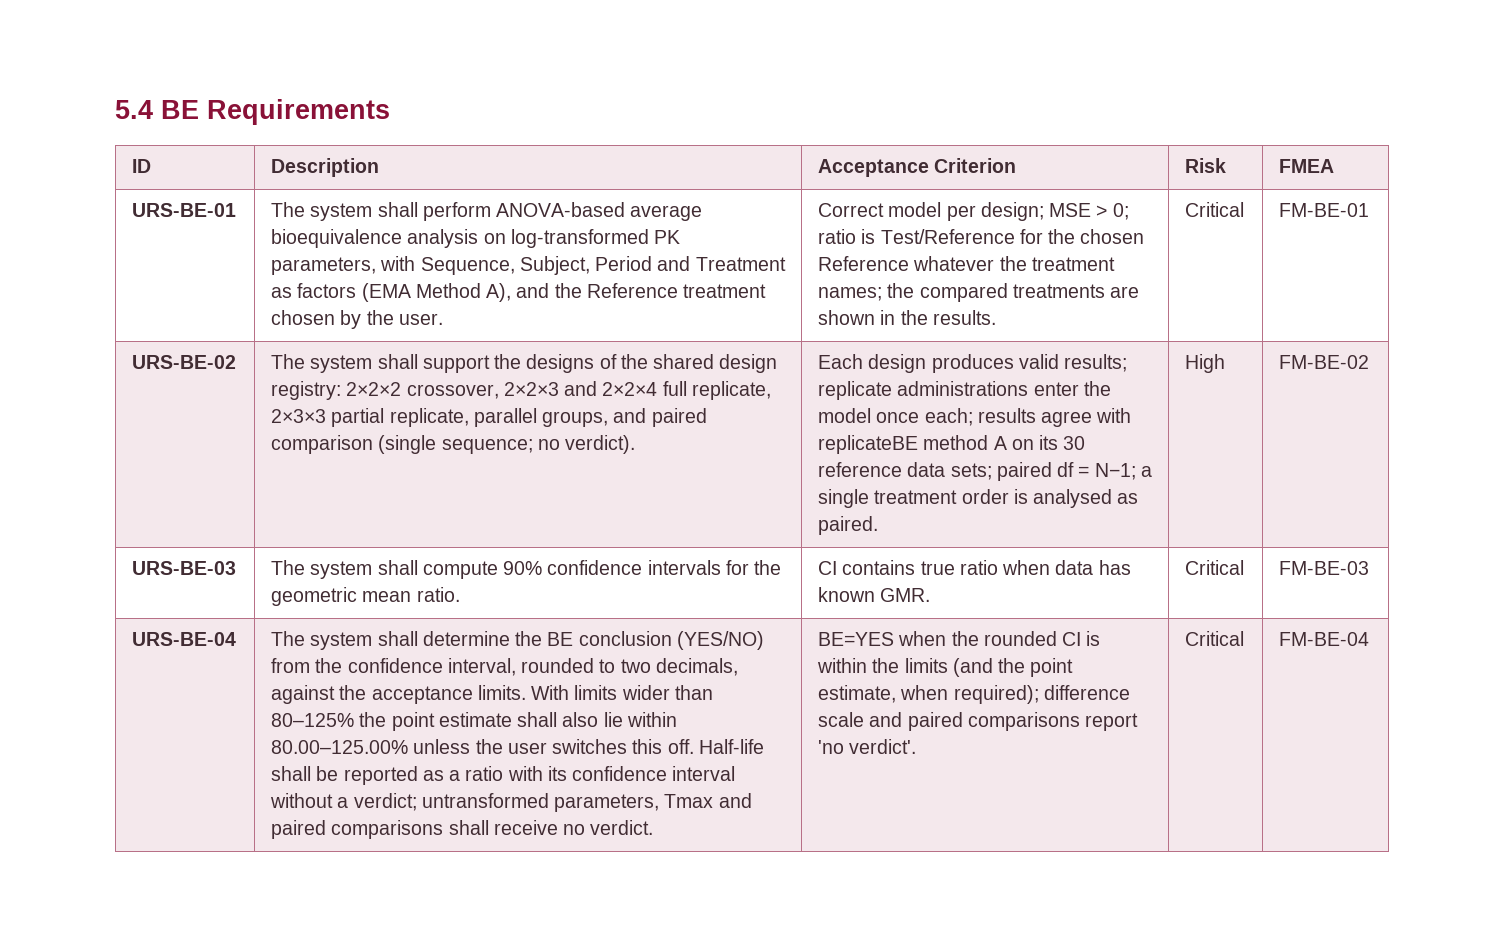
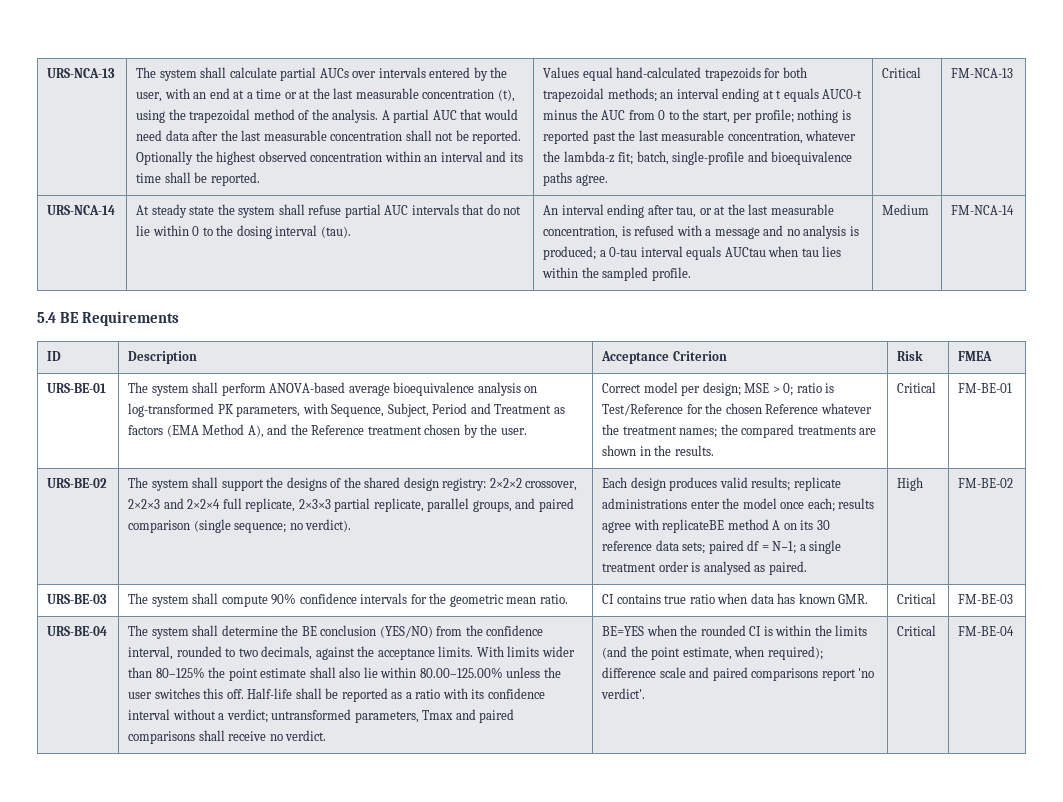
(115, 109) none -> [47,68,116,78] [136,67,508,81] [136,88,515,102] [136,109,518,123] [136,130,522,144] [136,151,523,165] [136,172,260,186] [543,67,807,81] [543,88,863,102] [543,109,851,123] [543,130,857,144] [543,151,853,165] [543,172,608,186] [882,67,922,78] [951,68,1014,78] [47,205,116,215] [136,204,522,218] [136,225,351,239] [543,204,834,218] [543,225,859,239] [543,246,842,260] [542,267,691,281] [882,204,930,215] [951,205,1015,215] URS-NCA-13 | The system shall calculate partial AUCs over intervals entered by the user, with an end at a time or at the last measurable concentration (t), using the trapezoidal method of the analysis. A partial AUC that would need data after the last measurable concentration shall not be reported. Optionally the highest observed concentration within an interval and its time shall be reported. | Values equal hand-calculated trapezoids for both trapezoidal methods; an interval ending at t equals AUC0-t minus the AUC from 0 to the start, per profile; nothing is reported past the last measurable concentration, whatever the lambda-z fit; batch, single-profile and bioequivalence paths agree. | Critical | FM-NCA-13 // URS-NCA-14 | At steady state the system shall refuse partial AUC intervals that do not lie within 0 to the dosing interval (tau). | An interval ending after tau, or at the last measurable concentration, is refused with a message and no analysis is produced; a 0-tau interval equals AUCtau when tau lies within the sampled profile. | Medium | FM-NCA-14 //

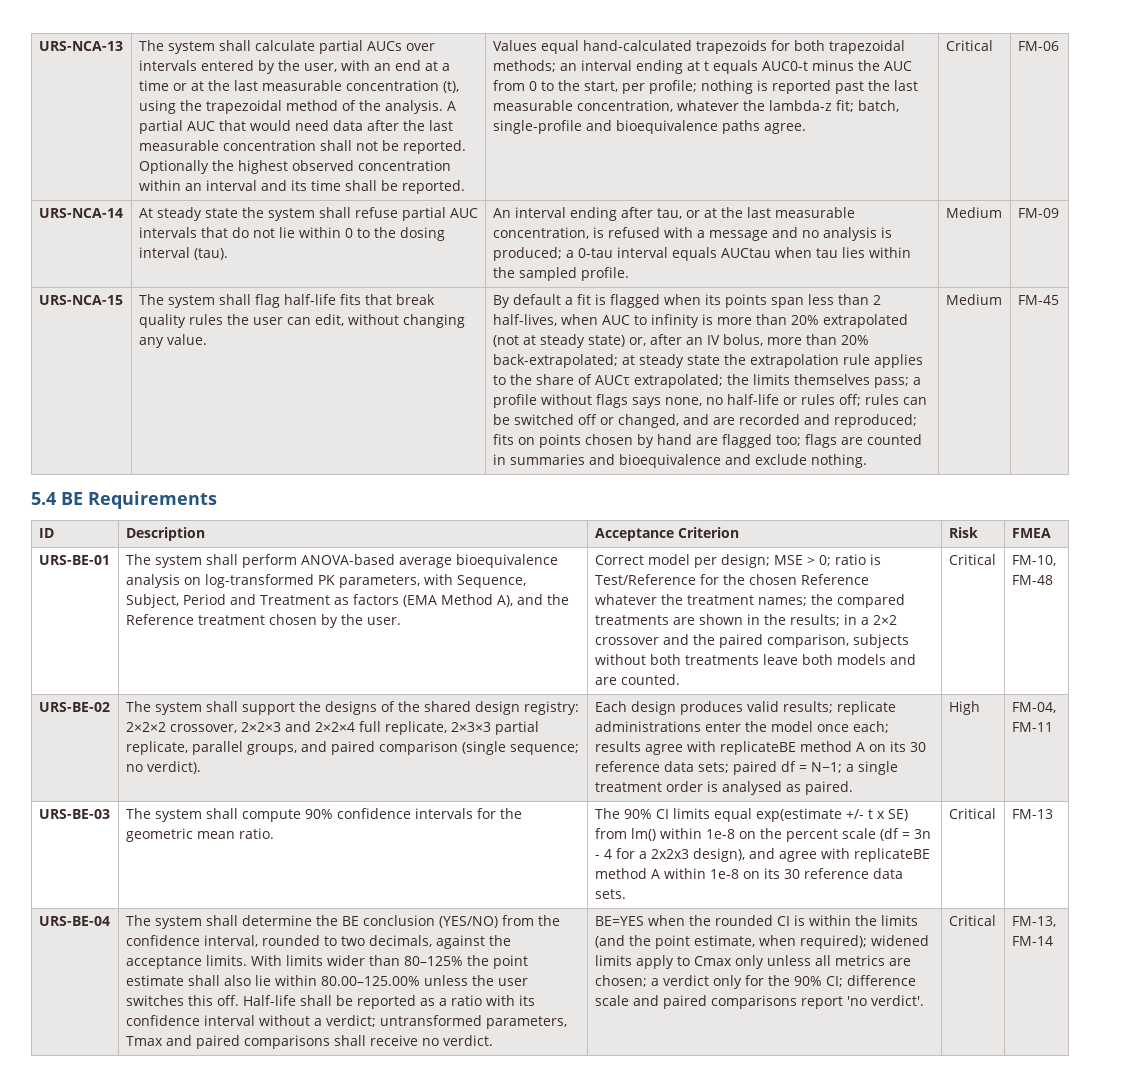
[951,68,1014,78] FM-NCA-13 -> [1017,41,1059,51] FM-06
[951,205,1015,215] FM-NCA-14 -> [1017,208,1059,218] [38,295,123,305] [138,294,435,308] [138,314,465,328] [138,334,207,348] [492,294,881,308] [492,314,908,328] [492,334,869,348] [492,354,923,368] [492,374,921,388] [492,394,927,408] [492,414,917,428] [492,434,922,448] [492,454,867,468] [945,294,1002,305] [1017,295,1059,305] FM-09 // URS-NCA-15 | The system shall flag half-life fits that break quality rules the user can edit, without changing any value. | By default a fit is flagged when its points span less than 2 half-lives, when AUC to infinity is more than 20% extrapolated (not at steady state) or, after an IV bolus, more than 20% back-extrapolated; at steady state the extrapolation rule applies to the share of AUCτ extrapolated; the limits themselves pass; a profile without flags says none, no half-life or rules off; rules can be switched off or changed, and are recorded and reproduced; fits on points chosen by hand are flagged too; flags are counted in summaries and bioequivalence and exclude nothing. | Medium | FM-45
[674,445,714,456] [897,382,937,393] [958,383,1013,393] results. | Critical | FM-BE-01 -> [789,614,897,626] [594,634,909,648] [594,654,916,665] [594,674,680,685] [948,554,996,565] [1011,555,1056,566] [1011,575,1053,585] results; in a 2×2 crossover and the paired comparison, subjects without both treatments leave both models and are counted. | Critical | FM-10, FM-48
[958,478,1014,488] FM-BE-02 -> [1011,702,1056,713] [1011,722,1053,732] FM-04, FM-11
[602,593,869,604] [897,593,937,604] [958,594,1014,604] CI contains true ratio when data has known GMR. | Critical | FM-BE-03 -> [594,808,908,822] [594,828,931,842] [594,848,930,862] [594,868,903,879] [594,889,626,899] [948,808,996,819] [1011,809,1053,819] The 90% CI limits equal exp(estimate +/- t x SE) from lm() within 1e-8 on the percent scale (df = 3n - 4 for a 2x2x3 design), and agree with replicateBE method A within 1e-8 on its 30 reference data sets. | Critical | FM-13
(823, 653) none -> [870,935,929,946] [594,955,911,969] [594,975,843,989] widened limits apply to Cmax only unless all metrics are chosen; a verdict only for the 90% CI;
[958,626,1015,636] FM-BE-04 -> [1011,916,1056,927] [1011,936,1053,946] FM-13, FM-14

